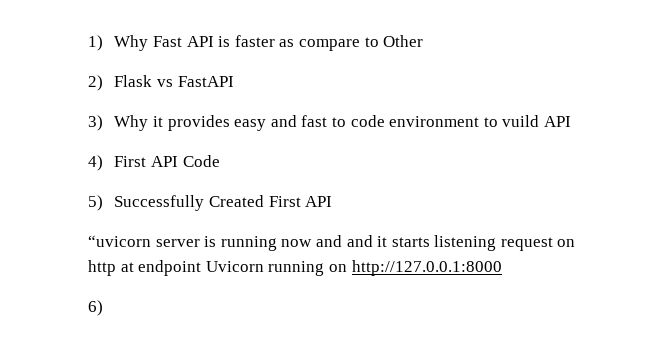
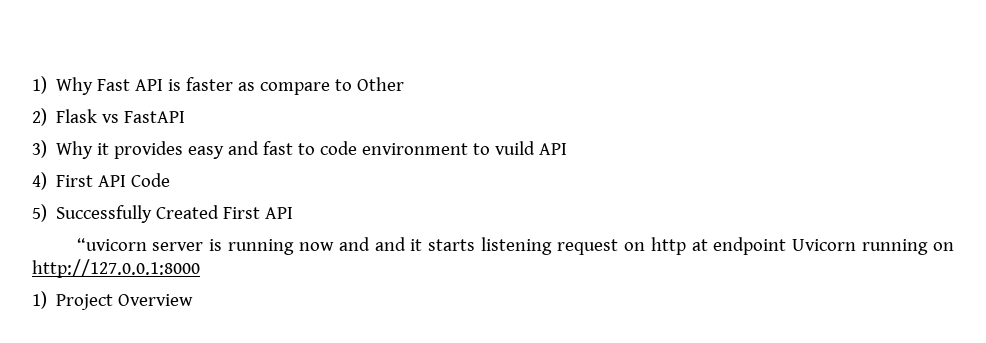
[88,300,103,316] 6) -> [32,291,194,310] 1) Project Overview

